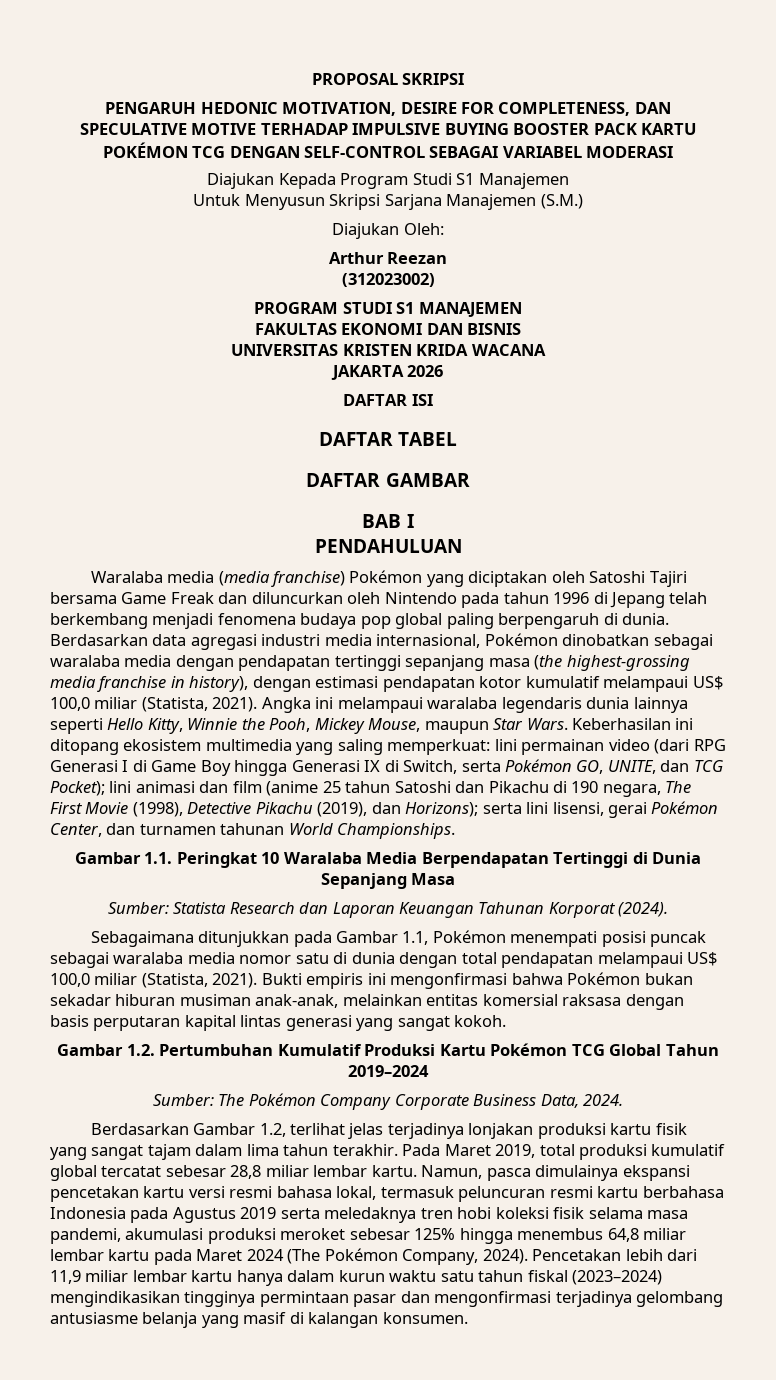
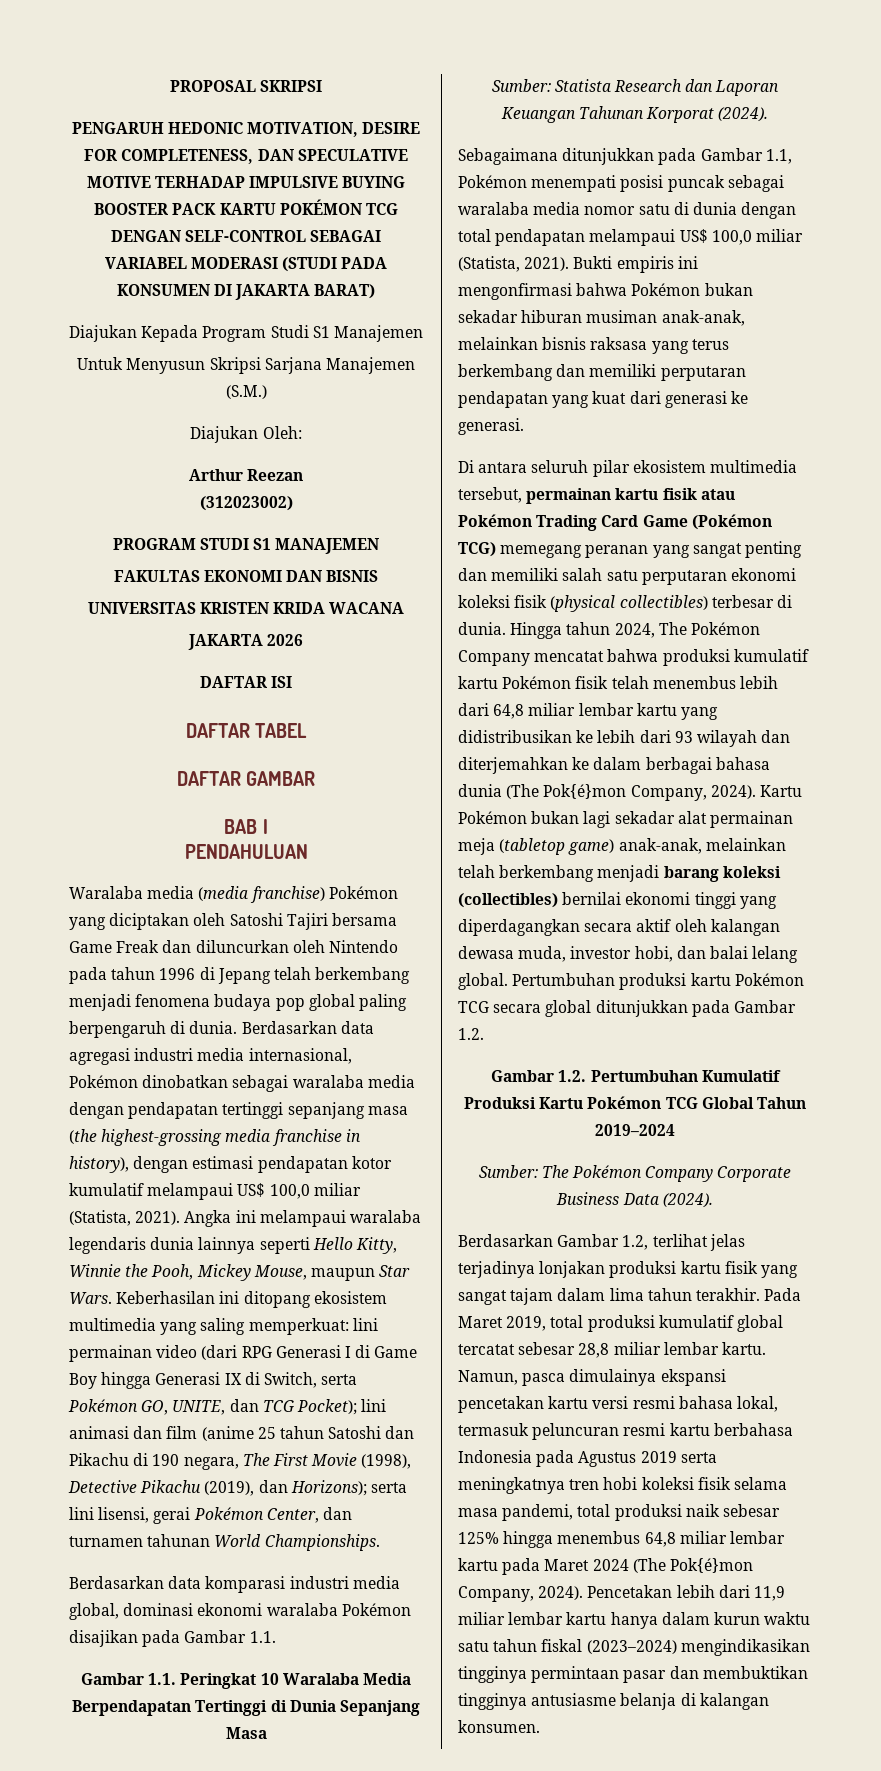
(674, 152) none -> [282,257,388,272] [116,284,376,300] (STUDI PADA KONSUMEN DI JAKARTA BARAT)
(456, 831) none -> [69,1576,400,1593] [69,1603,411,1620] [69,1630,276,1647] // Berdasarkan data komparasi industri media global, dominasi ekonomi waralaba Pokémon disajikan pada Gambar 1.1.
[426,994,684,1010] [50,1015,507,1031] entitas komersial raksasa dengan basis perputaran kapital lintas generasi yang sangat kokoh. -> [542,337,729,354] [458,364,746,381] [458,391,748,408] [458,418,524,435] [458,460,797,477] [458,487,735,504] [458,514,772,531] [458,541,802,558] [458,568,796,585] [458,595,792,612] [458,622,760,639] [458,649,809,666] [458,676,778,689] [458,703,718,720] [458,730,791,747] [458,757,770,774] [458,784,802,801] [458,811,793,828] [458,838,786,855] [458,865,781,882] [458,892,777,909] [458,919,780,936] [458,946,799,963] [458,973,804,990] [458,1000,796,1017] [458,1028,484,1040] bisnis raksasa yang terus berkembang dan memiliki perputaran pendapatan yang kuat dari generasi ke generasi. // Di antara seluruh pilar ekosistem multimedia tersebut, permainan kartu fisik atau Pokémon Trading Card Game (Pokémon TCG) memegang peranan yang sangat penting dan memiliki salah satu perputaran ekonomi koleksi fisik (physical collectibles) terbesar di dunia. Hingga tahun 2024, The Pokémon Company mencatat bahwa produksi kumulatif kartu Pokémon fisik telah menembus lebih dari 64,8 miliar lembar kartu yang didistribusikan ke lebih dari 93 wilayah dan diterjemahkan ke dalam berbagai bahasa dunia (The Pok{é}mon Company, 2024). Kartu Pokémon bukan lagi sekadar alat permainan meja (tabletop game) anak-anak, melainkan telah berkembang menjadi barang koleksi (collectibles) bernilai ekonomi tinggi yang diperdagangkan secara aktif oleh kalangan dewasa muda, investor hobi, dan balai lelang global. Pertumbuhan produksi kartu Pokémon TCG secara global ditunjukkan pada Gambar 1.2.
[540,1094,624,1108] Data, 2024. -> [622,1193,713,1208] Data (2024).
[324,1207,417,1223] meledaknya -> [458,1477,565,1494] meningkatnya
[125,1228,346,1244] akumulasi produksi meroket -> [577,1504,720,1521] total produksi naik
[324,1248,398,1261] Pokémon -> [669,1558,753,1573] Pok{é}mon
[434,1291,724,1307] [50,1312,287,1328] mengonfirmasi terjadinya gelombang antusiasme belanja yang masif -> [702,1666,808,1679] [458,1693,677,1710] membuktikan tingginya antusiasme belanja

